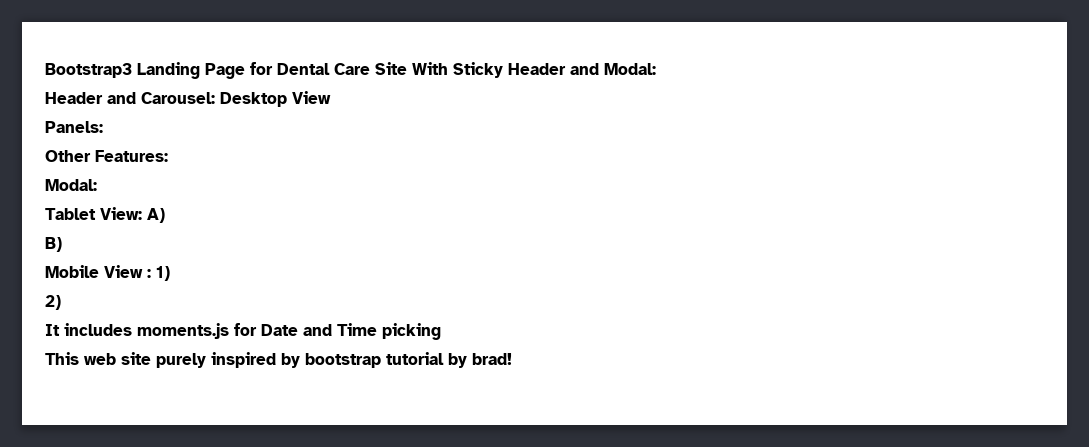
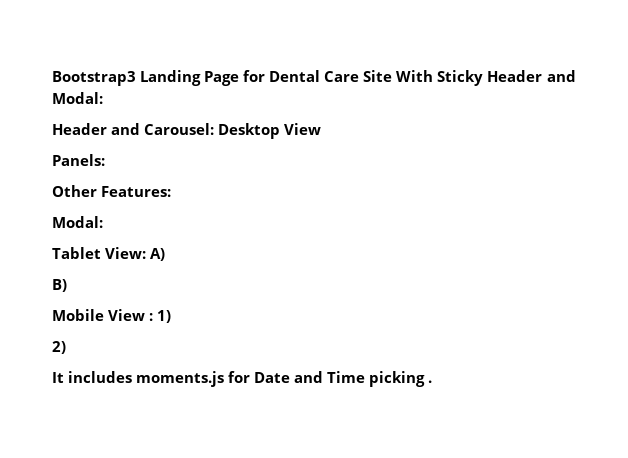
[45,352,512,368] // This web site purely inspired by bootstrap tutorial by brad! -> [428,380,433,383] .

